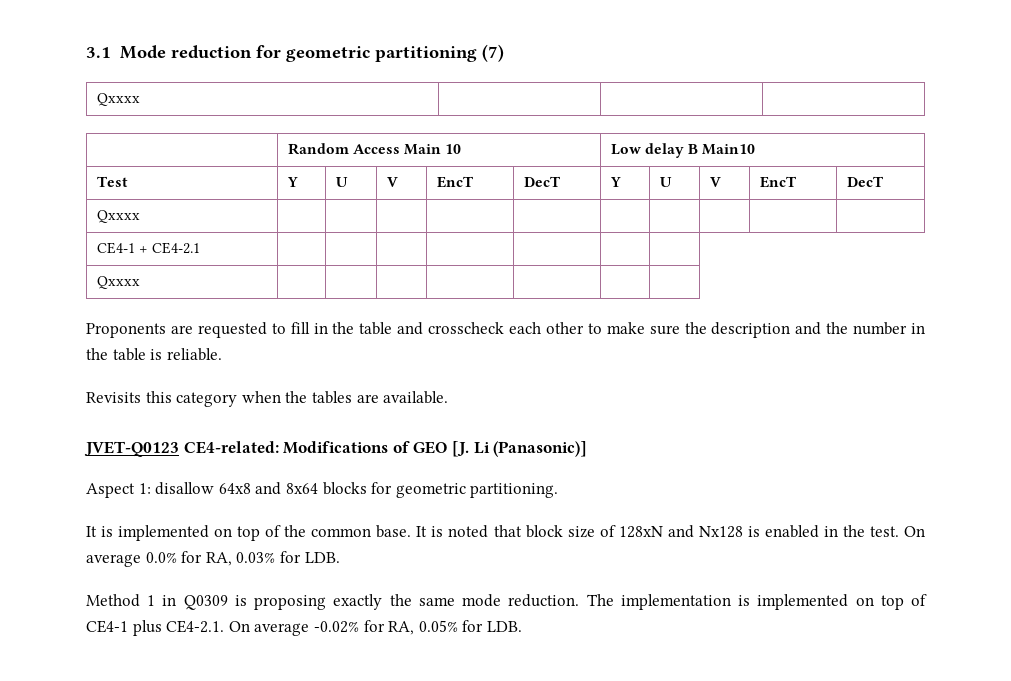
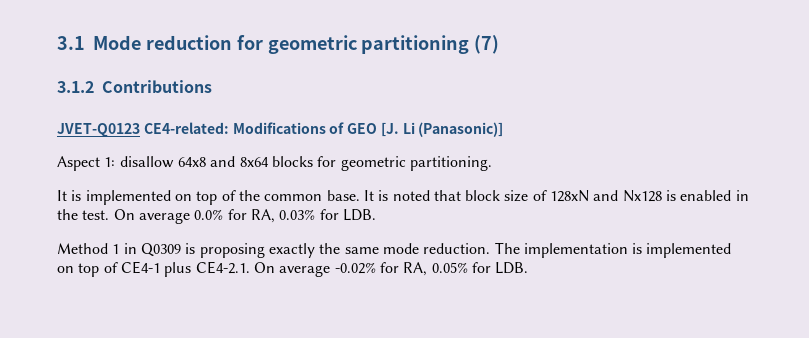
[96,93,140,106] [287,143,462,155] [610,143,756,158] [96,176,128,187] [286,177,298,187] [335,177,348,187] [386,177,398,187] [436,176,473,188] [523,176,560,187] [609,177,621,187] [659,177,672,187] [709,177,721,187] [759,176,796,188] [846,176,883,187] [96,210,140,223] [96,242,201,254] [96,276,140,289] [86,322,925,338] [86,348,222,361] [86,391,449,407] // Qxxxx | | | // | Random Access Main 10 | Low delay B Main10 // Test | Y | U | V | EncT | DecT | Y | U | V | EncT | DecT // Qxxxx | | | | | | | | | | // CE4-1 + CE4-2.1 | | | | | | | // Qxxxx | | | | | | | // Proponents are requested to fill in the table and crosscheck each other to make sure the description and the number in the table is reliable. // Revisits this category when the tables are available. -> [57,80,212,93] // 3.1.2 Contributions

